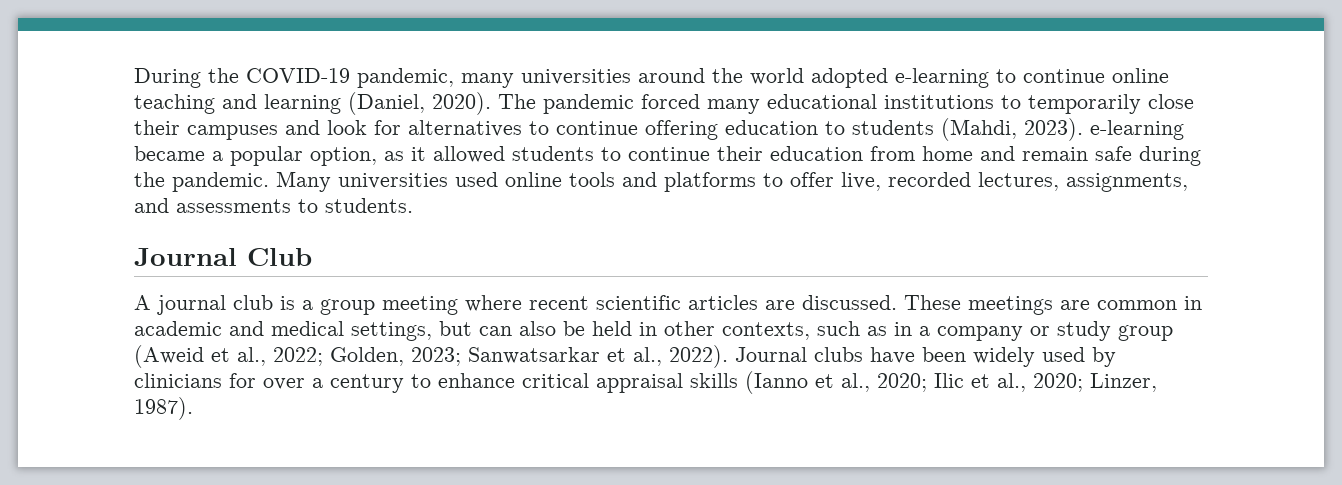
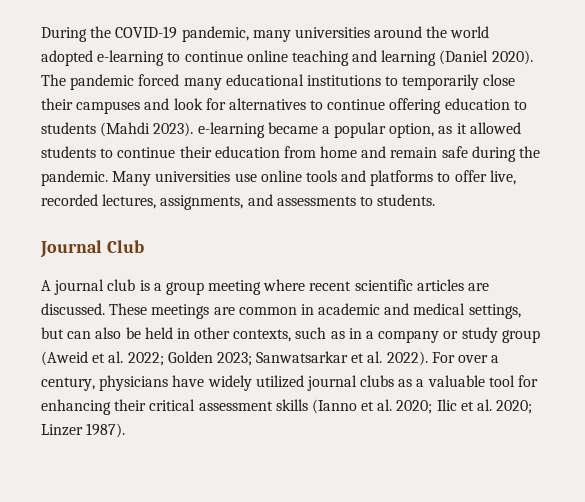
[348,92,425,115] (Daniel, -> [439,50,489,65] (Daniel
[941,118,1017,141] (Mahdi, -> [100,122,151,137] (Mahdi
[455,172,498,187] used -> [234,173,257,182] use
[237,345,1116,368] [134,373,683,393] al., 2022; Golden, 2023; Sanwatsarkar et al., 2022). Journal clubs have been widely used by clinicians for over a century to enhance critical appraisal -> [108,351,500,366] [41,375,539,391] [41,399,273,415] al. 2022; Golden 2023; Sanwatsarkar et al. 2022). For over a century, physicians have widely utilized journal clubs as a valuable tool for enhancing their critical assessment
[841,373,870,392] al., -> [377,399,393,411] al.
[997,373,1157,392] al., 2020; Linzer, -> [477,399,533,414] [41,424,83,436] al. 2020; Linzer

